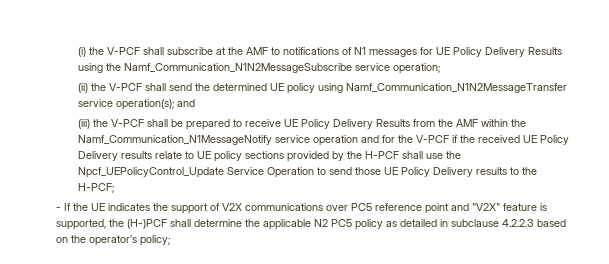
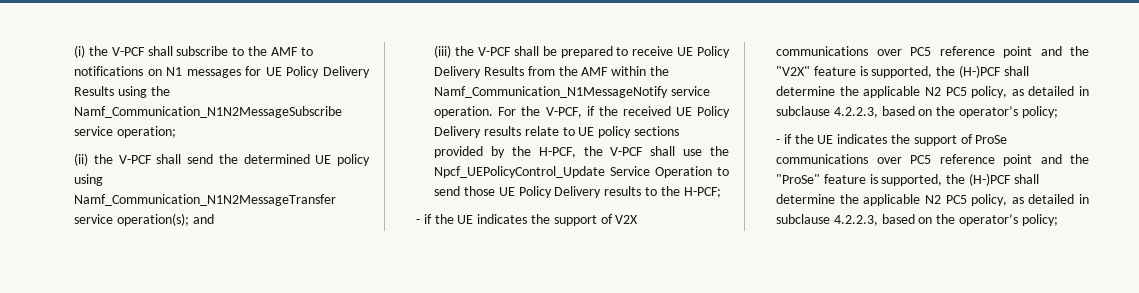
[215,47,226,55] at -> [232,47,245,56] to
[341,47,352,55] of -> [147,69,162,76] on
[312,135,449,146] operation and for the V-PCF -> [434,106,582,118] operation. For the V-PCF,
[364,151,399,159] H-PCF -> [538,146,644,158] H-PCF, the V-PCF
[63,203,71,211] If -> [423,214,432,224] if
(469, 207) none -> [1070,46,1089,56] the
[354,219,566,230] [55,235,170,246] policy as detailed in subclause 4.2.2.3 based on the operator’s policy; -> [971,86,1089,98] [776,106,1058,118] [776,134,1008,146] [776,154,1089,166] [776,173,1039,186] [776,194,1089,206] [776,214,1058,226] policy, as detailed in subclause 4.2.2.3, based on the operator’s policy; // - if the UE indicates the support of ProSe communications over PC5 reference point and the "ProSe" feature is supported, the (H-)PCF shall determine the applicable N2 PC5 policy, as detailed in subclause 4.2.2.3, based on the operator’s policy;

